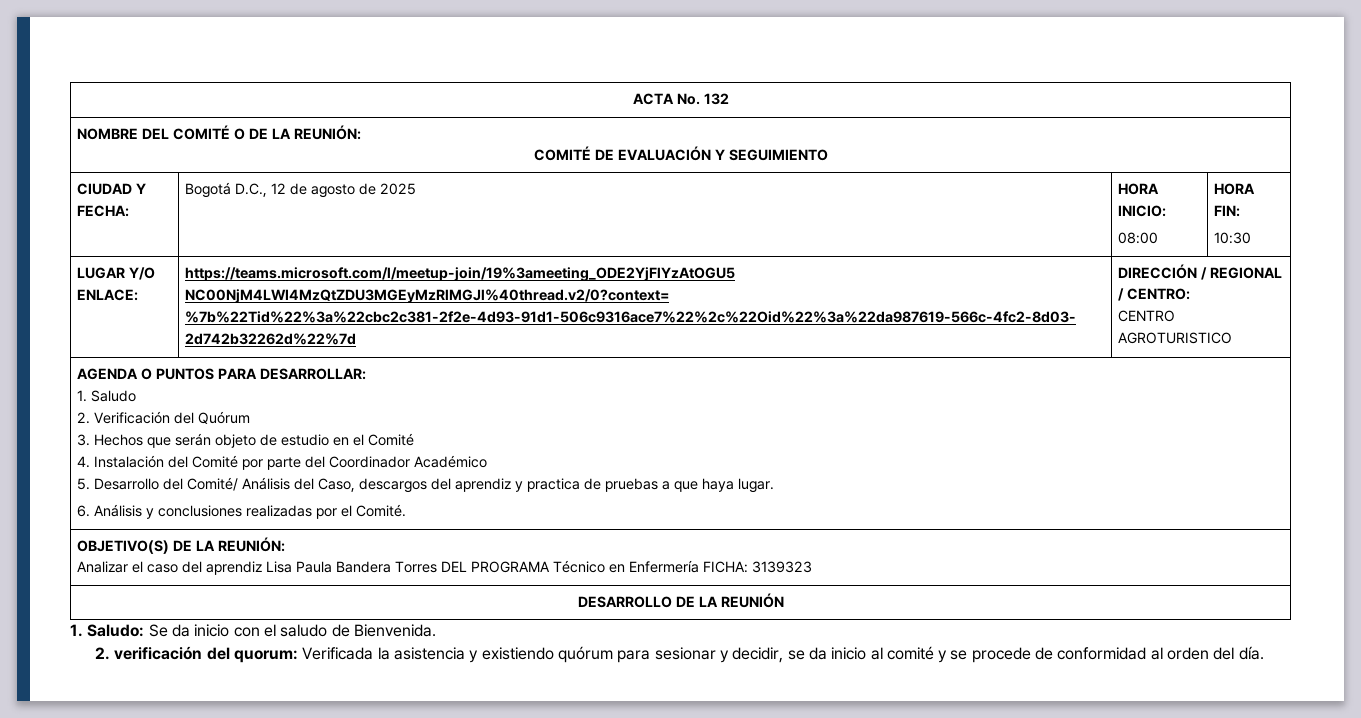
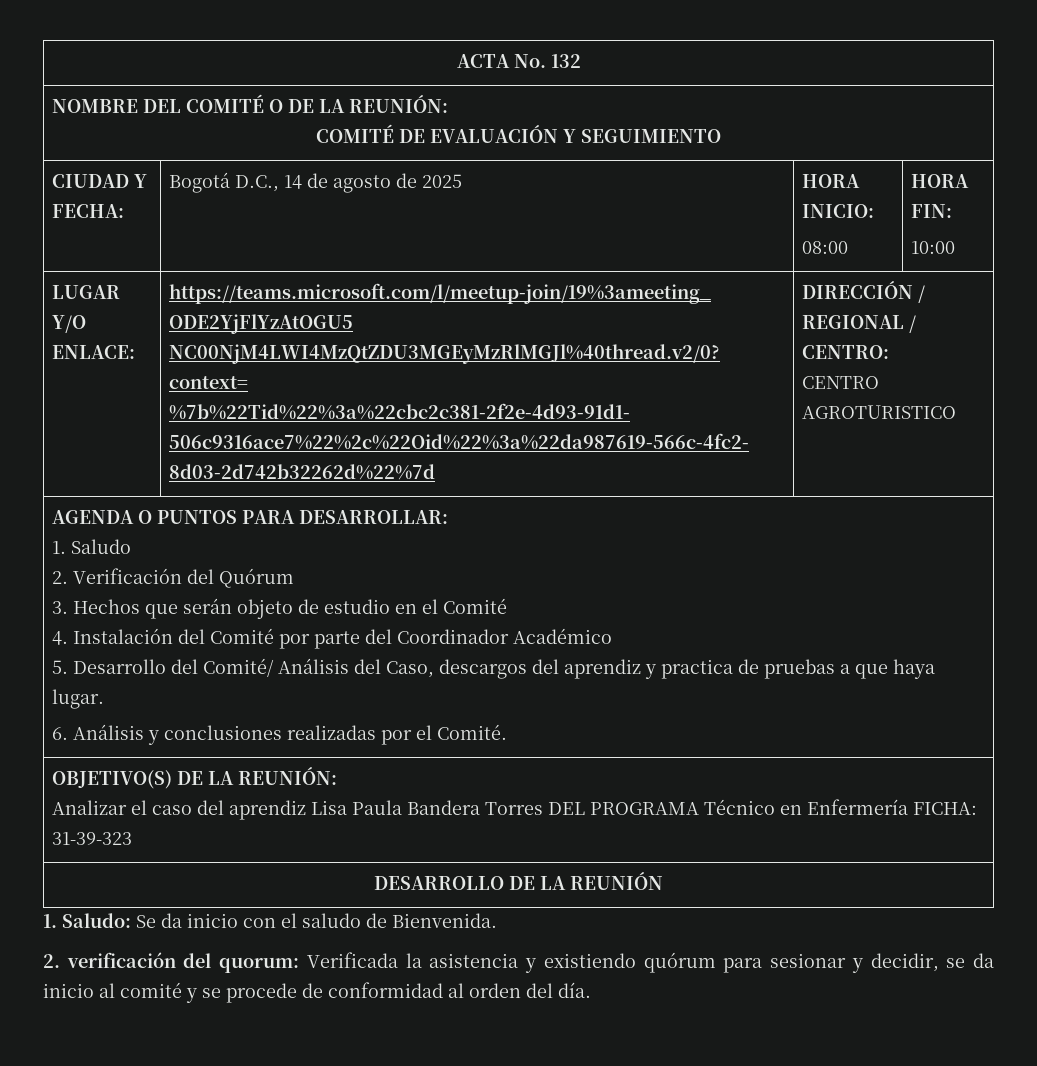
[271,183,287,194] 12 -> [283,175,302,189] 14
[1214,232,1252,244] 10:30 -> [910,241,955,254] 10:00
[752,561,813,573] 3139323 -> [51,832,132,845] 31-39-323

